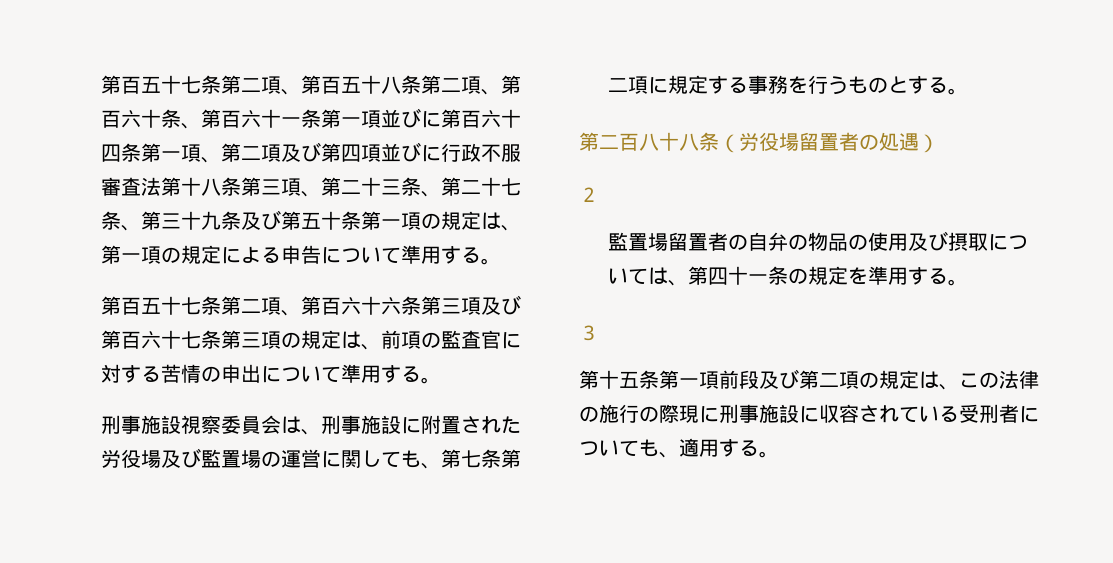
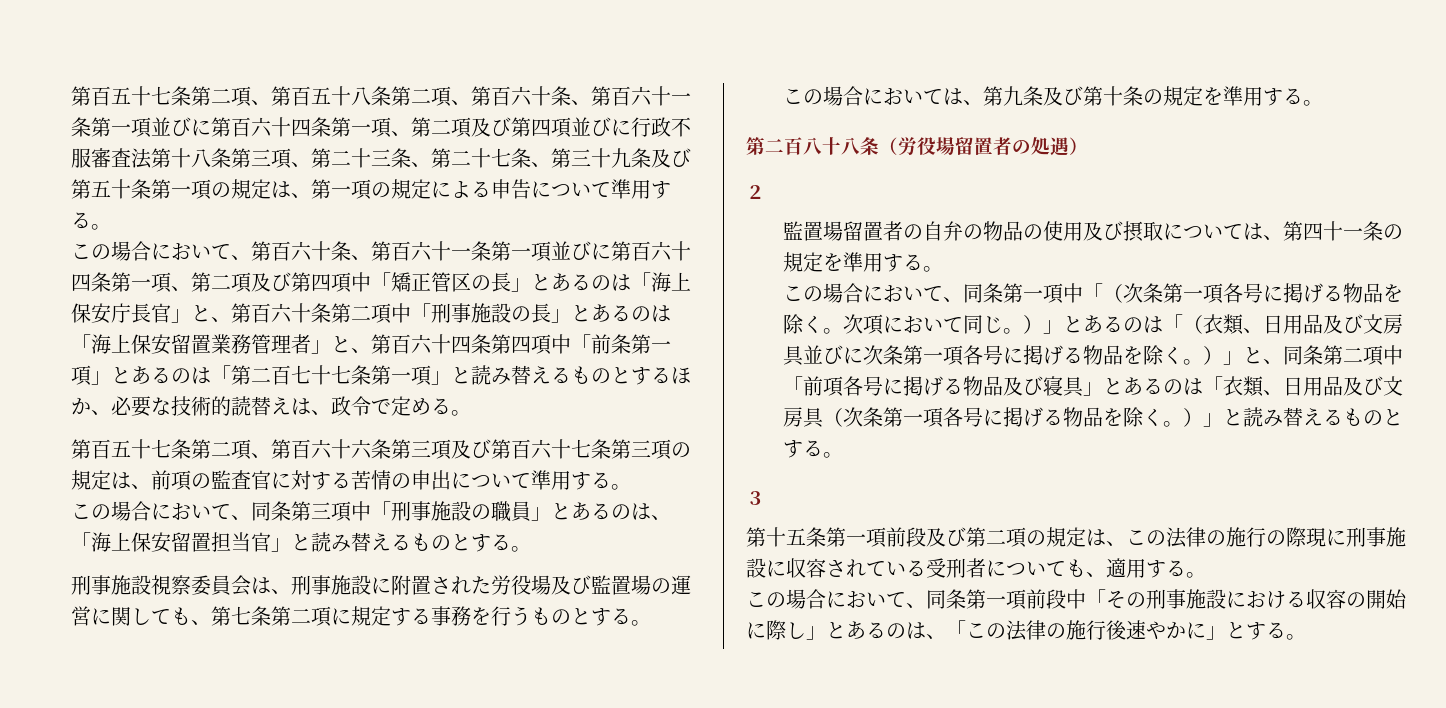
(502, 261) none -> [70,241,691,262] [70,272,691,293] [70,303,671,324] [70,334,671,355] [70,365,691,386] [70,396,471,417] // この場合において、第百六十条、第百六十一条第一項並びに第百六十四条第一項、第二項及び第四項中「矯正管区の長」とあるのは「海上保安庁長官」と、第百六十条第二項中「刑事施設の長」とあるのは「海上保安留置業務管理者」と、第百六十四条第四項中「前条第一項」とあるのは「第二百七十七条第一項」と読み替えるものとするほか、必要な技術的読替えは、政令で定める。
(442, 380) none -> [70,501,671,522] [70,532,531,553] // この場合において、同条第三項中「刑事施設の職員」とあるのは、「海上保安留置担当官」と読み替えるものとする。
(969, 91) none -> [782,86,1323,106] // この場合においては、第九条及び第十条の規定を準用する。
(969, 282) none -> [782,283,1403,304] [782,314,1403,335] [782,345,1403,366] [782,376,1403,397] [782,407,1403,428] [782,440,843,458] // この場合において、同条第一項中「（次条第一項各号に掲げる物品を除く。次項において同じ。）」とあるのは「（衣類、日用品及び文房具並びに次条第一項各号に掲げる物品を除く。）」と、同条第二項中「前項各号に掲げる物品及び寝具」とあるのは「衣類、日用品及び文房具（次条第一項各号に掲げる物品を除く。）」と読み替えるものとする。
(779, 454) none -> [746,589,1407,610] [746,620,1306,641] // この場合において、同条第一項前段中「その刑事施設における収容の開始に際し」とあるのは、「この法律の施行後速やかに」とする。

